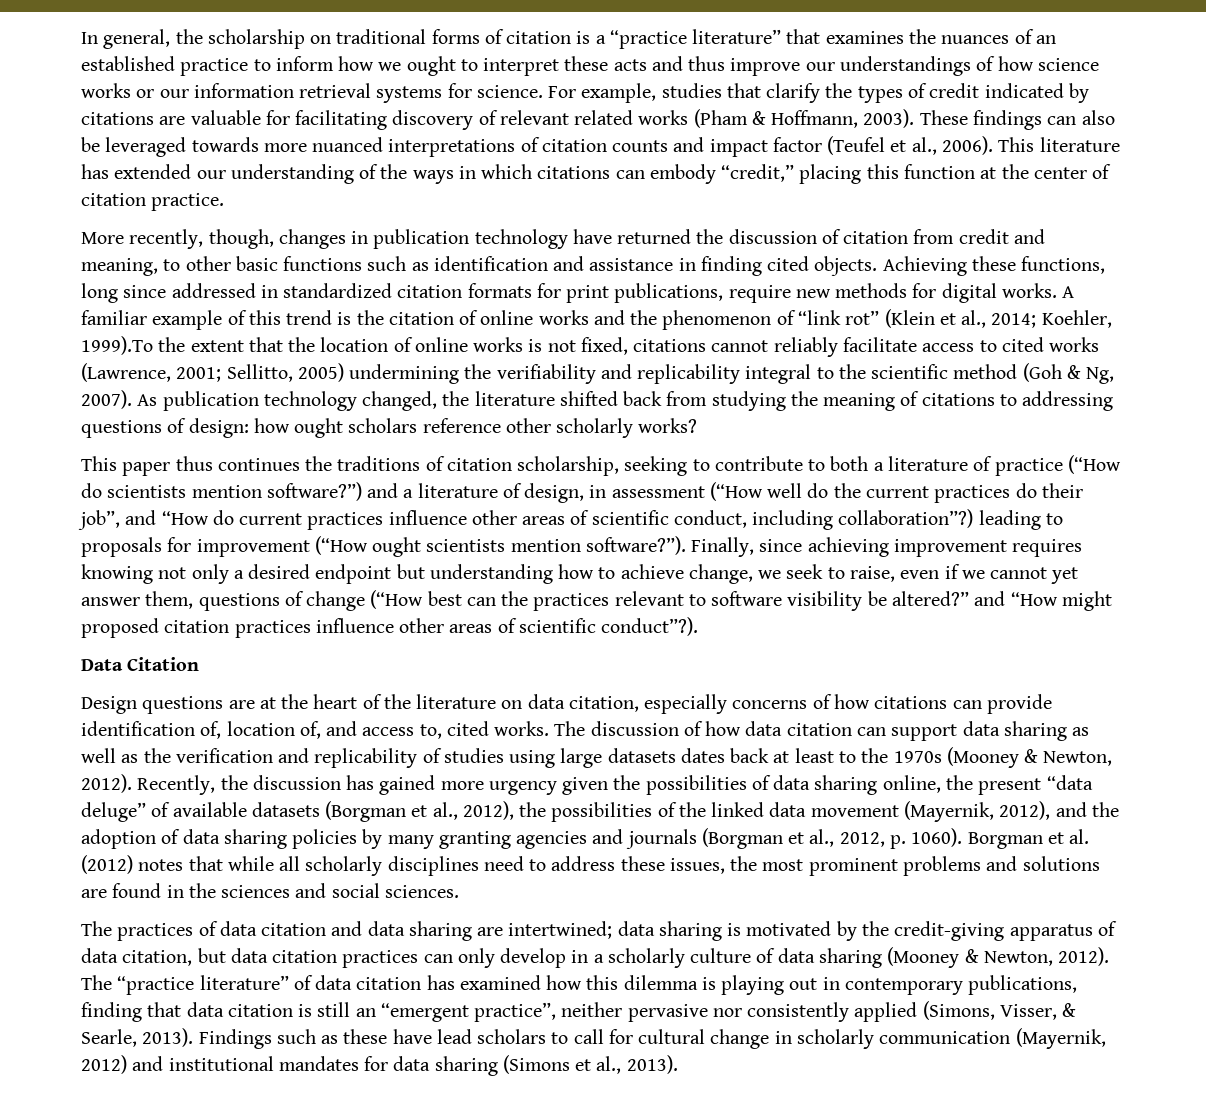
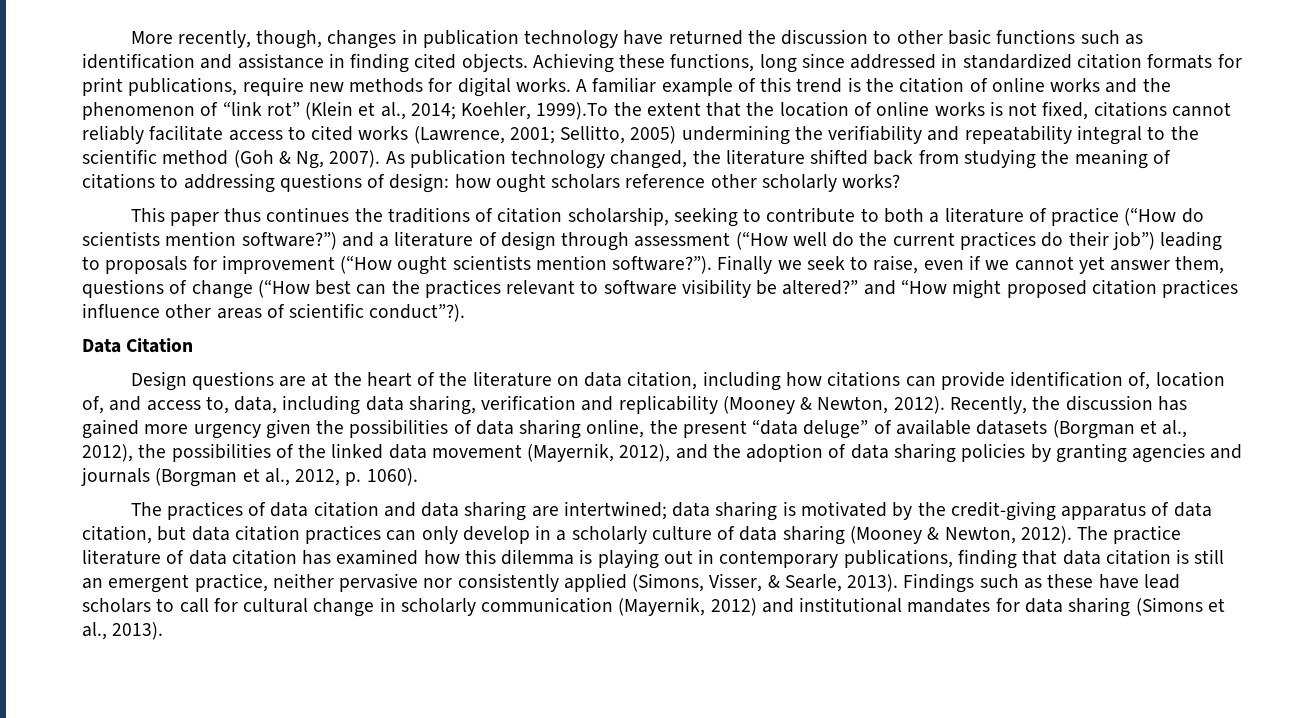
[81,29,1056,49] [81,56,1099,76] [81,83,1089,103] [81,109,1115,130] [81,136,1120,157] [81,164,1112,184] [81,193,225,211] In general, the scholarship on traditional forms of citation is a “practice literature” that examines the nuances of an established practice to inform how we ought to interpret these acts and thus improve our understandings of how science works or our information retrieval systems for science. For example, studies that clarify the types of credit indicated by citations are valuable for facilitating discovery of relevant related works (Pham & Hoffmann, 2003). These findings can also be leveraged towards more nuanced interpretations of citation counts and impact factor (Teufel et al., 2006). This literature has extended our understanding of the ways in which citations can embody “credit,” placing this function at the center of citation practice. // -> (130, 37) none
[821,229,1045,244] [81,258,158,276] of citation from credit and meaning, -> (869, 37) none
[637,364,741,384] replicability -> [964,125,1072,144] repeatability
[524,483,607,503] design, in -> [500,231,630,251] design through
[78,509,974,530] job”, and “How do current practices influence other areas of scientific conduct, including collaboration”?) -> [1112,231,1155,250] job”)
[691,537,1083,557] [81,564,753,584] Finally, since achieving improvement requires knowing not only a desired endpoint but understanding how to achieve change, -> [717,255,773,274] Finally
[644,694,832,714] especially concerns of -> [702,371,781,391] including
[446,721,1090,741] [81,748,942,768] cited works. The discussion of how data citation can support data sharing as well as the verification and replicability of studies using large datasets dates back at least to the 1970s -> [234,395,718,415] data, including data sharing, verification and replicability
[387,835,434,849] many -> (1051, 453) none
[967,829,1090,849] [81,855,1100,876] [81,883,459,898] Borgman et al. (2012) notes that while all scholarly disciplines need to address these issues, the most prominent problems and solutions are found in the sciences and social sciences. -> (418, 477) none
[117,975,289,995] “practice literature” -> [1113,525,1182,544] [82,549,161,565] practice literature
[380,1002,557,1022] “emergent practice”, -> [108,573,268,593] emergent practice,

